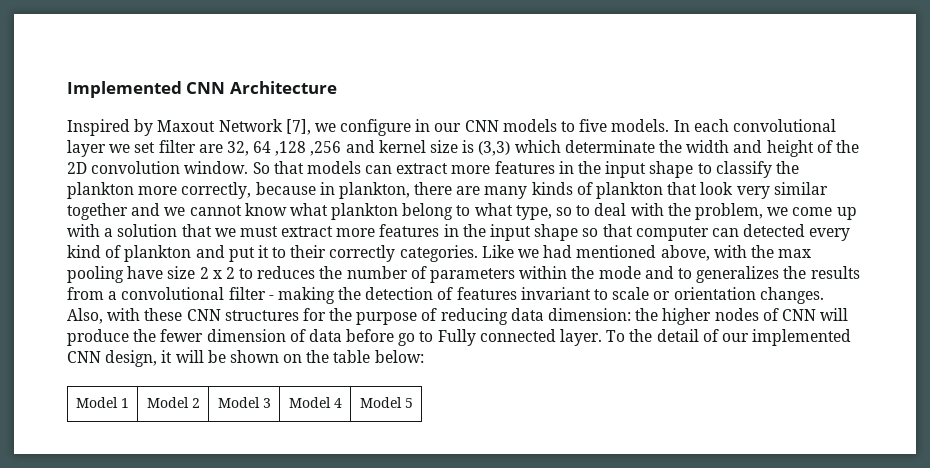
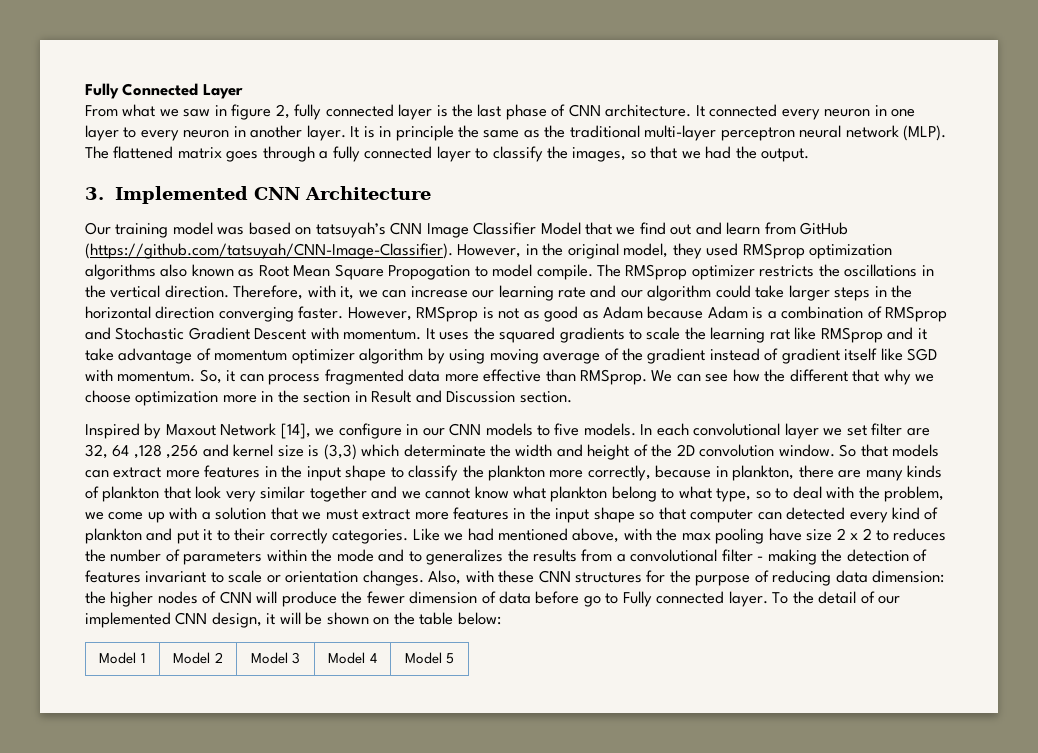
[67,81,337,98] Implemented CNN Architecture -> [85,83,243,99] [85,104,916,120] [85,125,947,141] [85,146,810,162] [85,186,432,204] [85,222,849,238] [85,243,893,259] [85,264,934,280] [85,285,913,301] [85,306,948,322] [85,327,927,343] [85,348,938,364] [85,369,935,385] [85,390,572,406] Fully Connected Layer // From what we saw in figure 2, fully connected layer is the last phase of CNN architecture. It connected every neuron in one layer to every neuron in another layer. It is in principle the same as the traditional multi-layer perceptron neural network (MLP). The flattened matrix goes through a fully connected layer to classify the images, so that we had the output. // 3. Implemented CNN Architecture // Our training model was based on tatsuyah’s CNN Image Classifier Model that we find out and learn from GitHub (https://github.com/tatsuyah/CNN-Image-Classifier). However, in the original model, they used RMSprop optimization algorithms also known as Root Mean Square Propogation to model compile. The RMSprop optimizer restricts the oscillations in the vertical direction. Therefore, with it, we can increase our learning rate and our algorithm could take larger steps in the horizontal direction converging faster. However, RMSprop is not as good as Adam because Adam is a combination of RMSprop and Stochastic Gradient Descent with momentum. It uses the squared gradients to scale the learning rat like RMSprop and it take advantage of momentum optimizer algorithm by using moving average of the gradient instead of gradient itself like SGD with momentum. So, it can process fragmented data more effective than RMSprop. We can see how the different that why we choose optimization more in the section in Result and Discussion section.
[285,119,311,135] [7], -> [280,423,311,439] [14],

